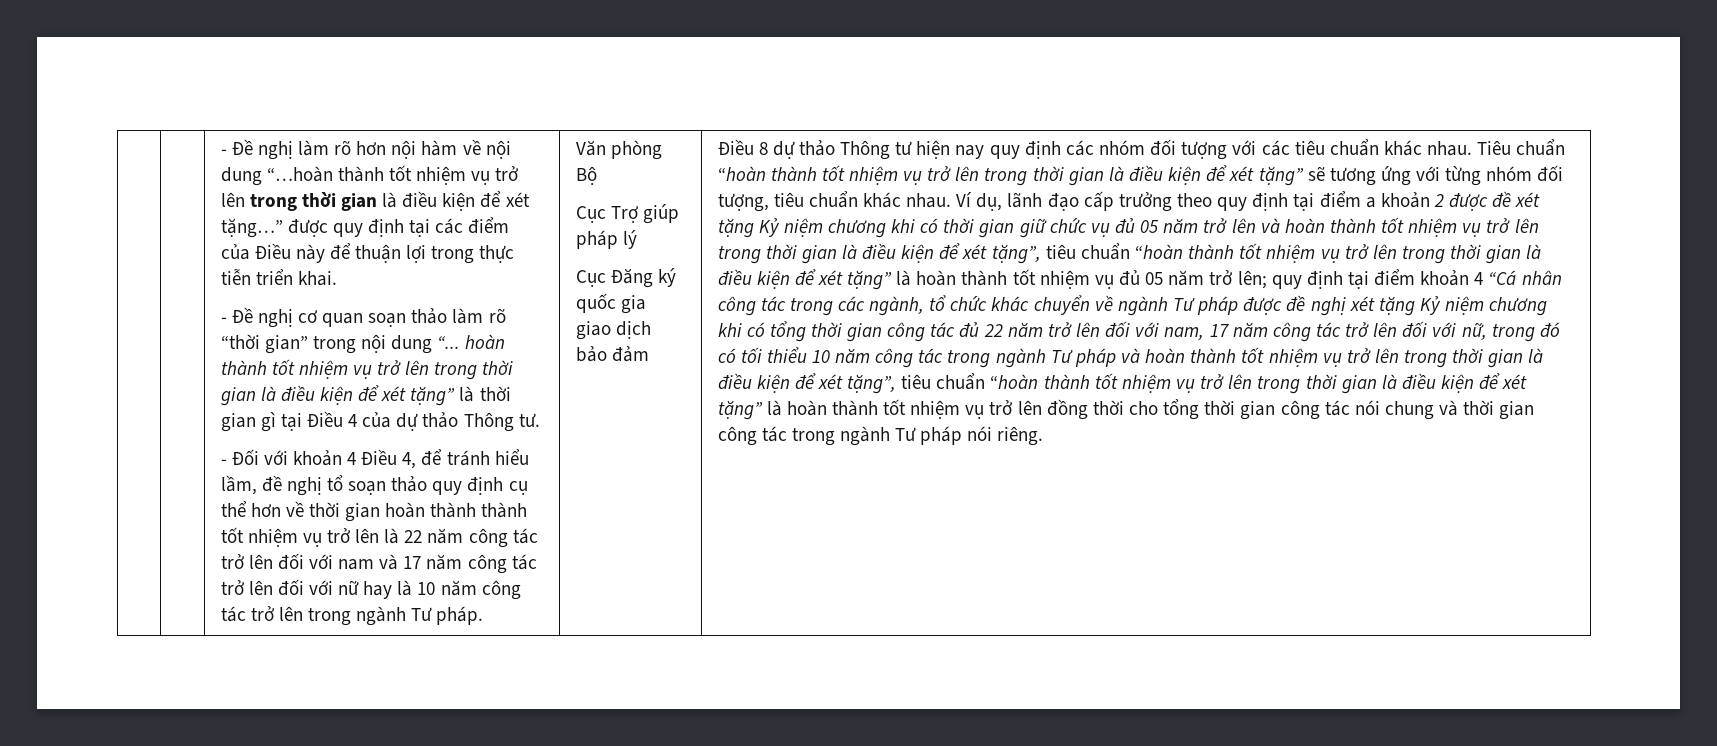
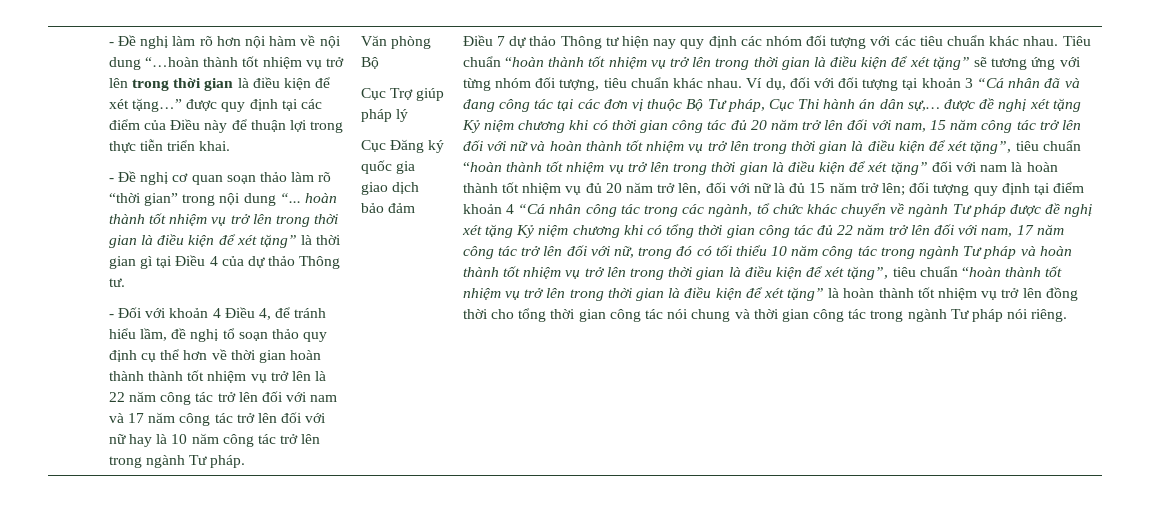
[758,142,768,155] 8 -> [497,36,506,46] 7
[1007,191,1512,212] lãnh đạo cấp trưởng theo quy định tại điểm a khoản 2 được đề -> [789,77,1080,91] [462,98,1027,112] đối với đối tượng tại khoản 3 “Cá nhân đã và đang công tác tại các đơn vị thuộc Bộ Tư pháp, Cục Thi hành án dân sự,… được đề nghị
[1019,218,1256,238] giữ chức vụ đủ 05 năm trở lên -> [672,119,1081,133] [462,140,529,151] công tác đủ 20 năm trở lên đối với nam, 15 năm công tác trở lên đối với nữ
(893, 280) none -> [931,161,1008,172] đối với nam
[1145,272,1164,285] 05 -> [605,182,826,195] 20 năm trở lên, đối với nữ là đủ 15
(1267, 279) none -> [909,182,970,196] đối tượng

